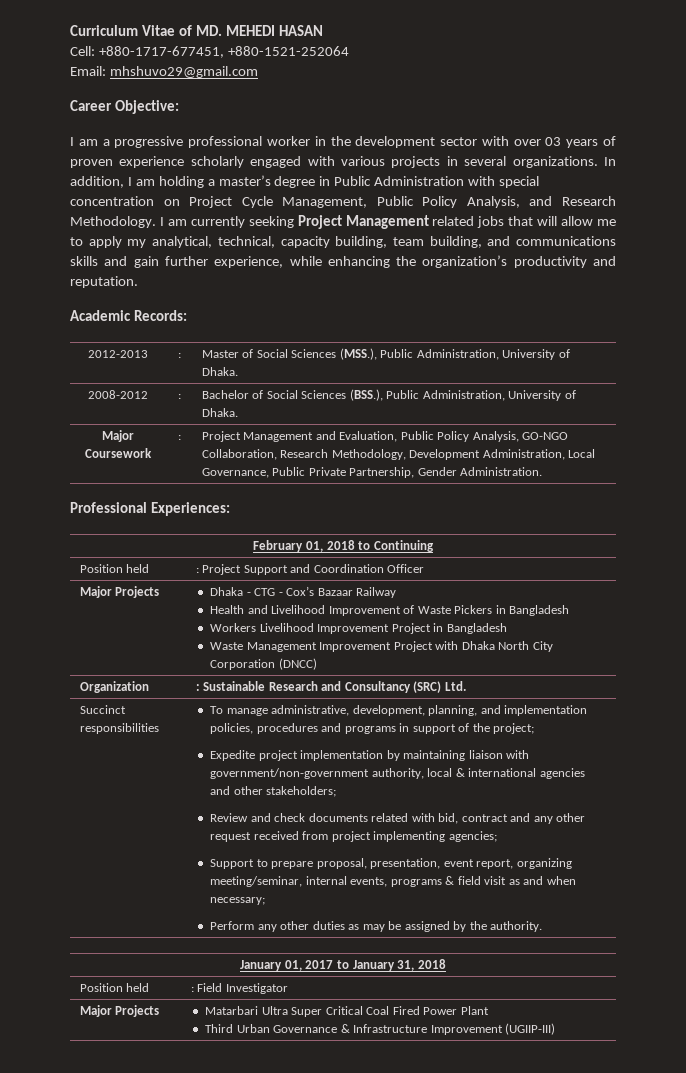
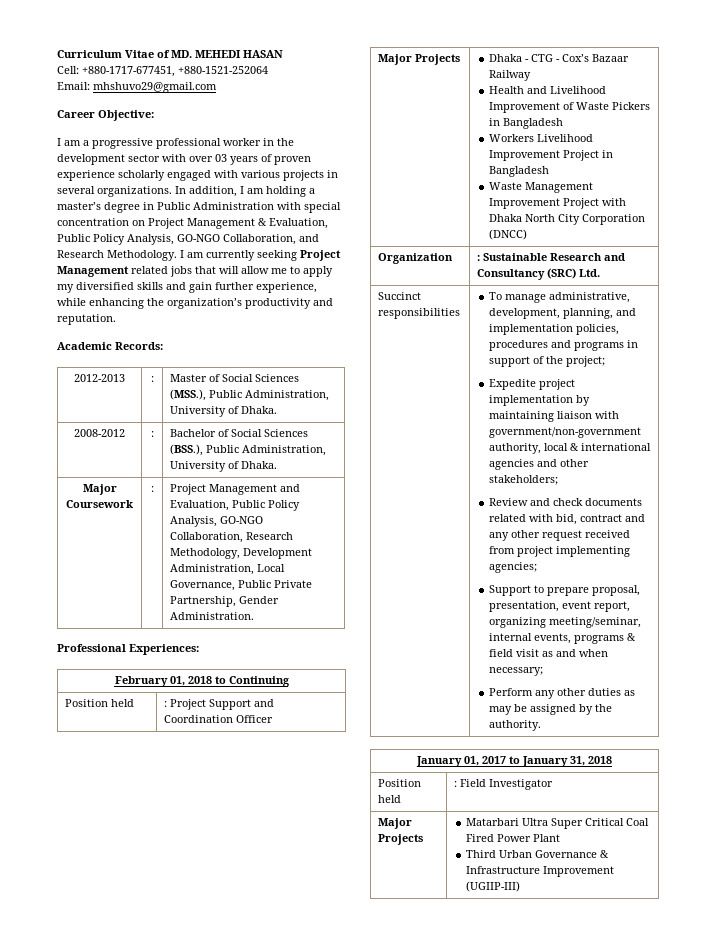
[241,196,520,208] Cycle Management, Public Policy Analysis, -> [187,218,328,229] [57,234,296,245] Management & Evaluation, Public Policy Analysis, GO-NGO Collaboration,
[152,236,616,248] analytical, technical, capacity building, team building, and communications -> [76,282,134,290] diversified

